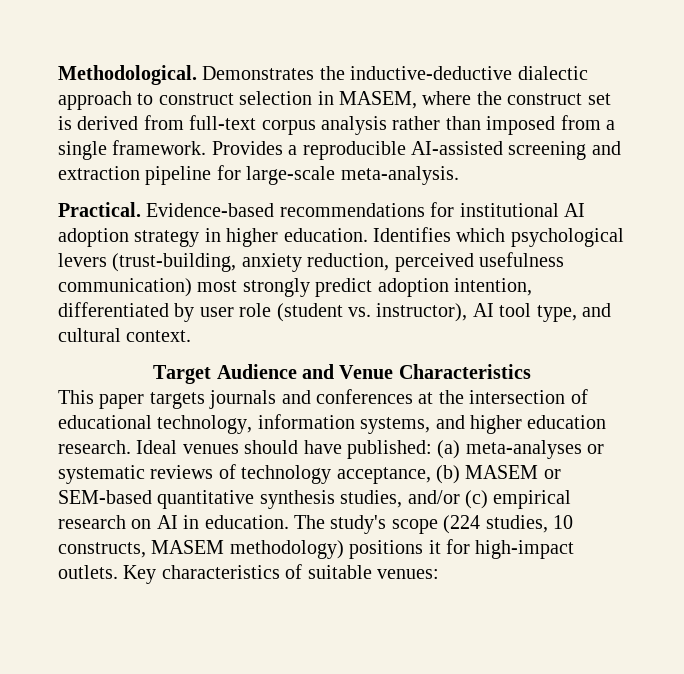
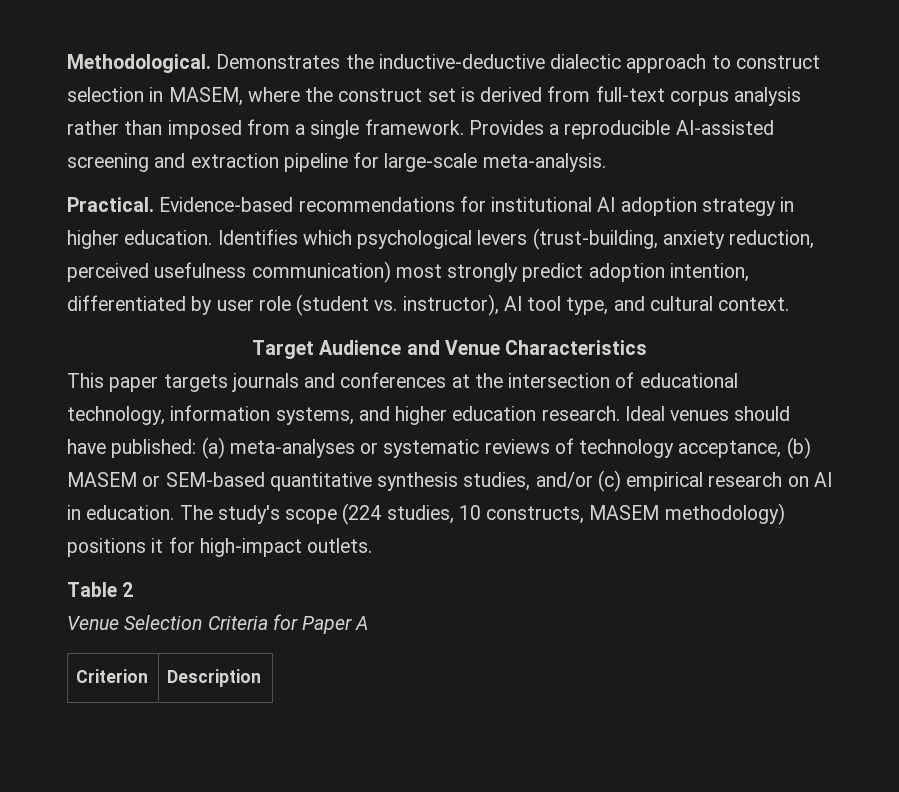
[123,564,439,584] Key characteristics of suitable venues: -> [67,582,134,597] [67,614,369,634] [76,669,149,683] [167,669,262,687] // Table 2 // Venue Selection Criteria for Paper A // Criterion | Description

